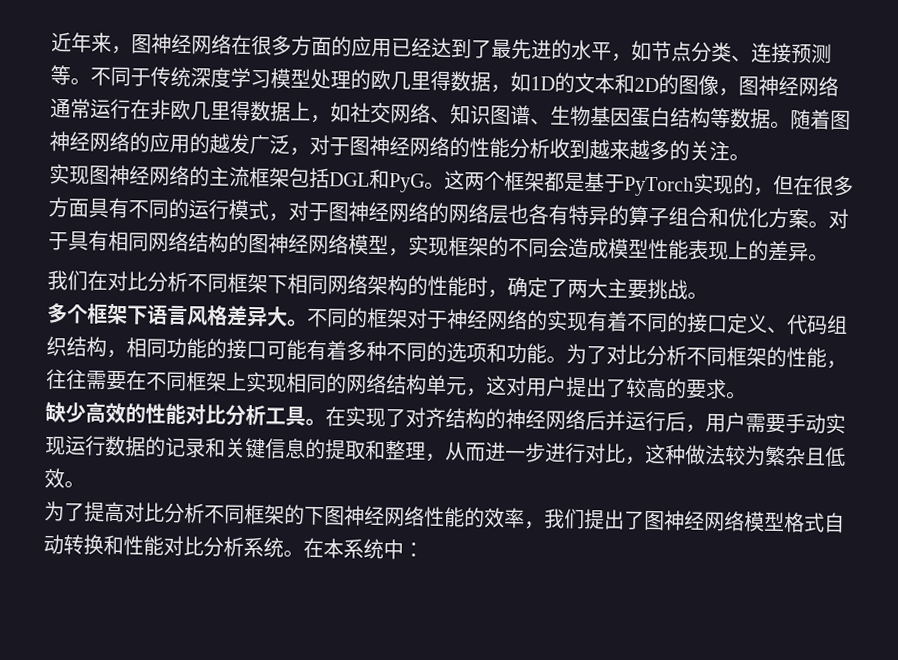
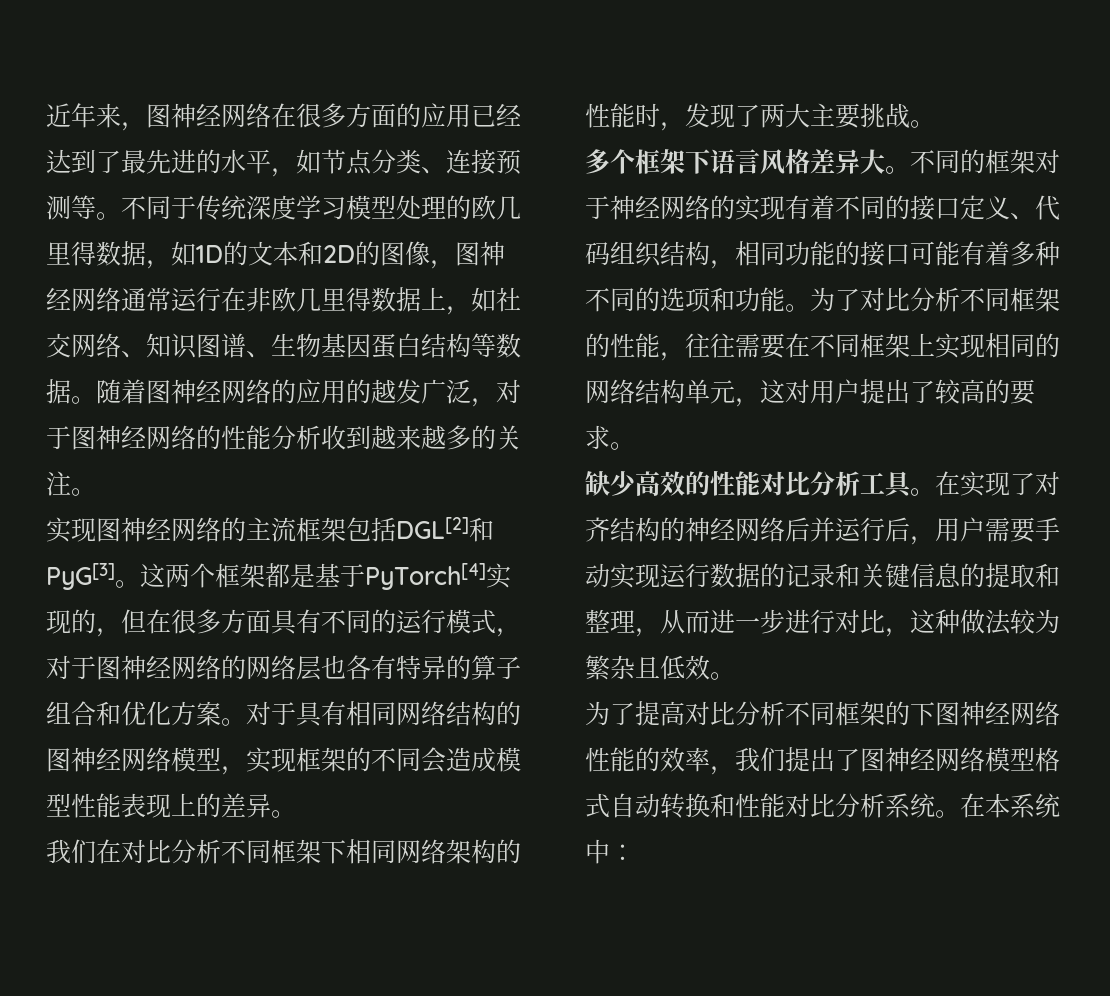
[329,168,425,193] DGL和PyG -> [396,517,494,542] [46,563,115,590] DGL[2]和PyG[3]
[624,176,694,197] PyTorch -> [365,563,486,590] PyTorch[4]
[507,276,548,298] 确定 -> [685,103,735,128] 发现

